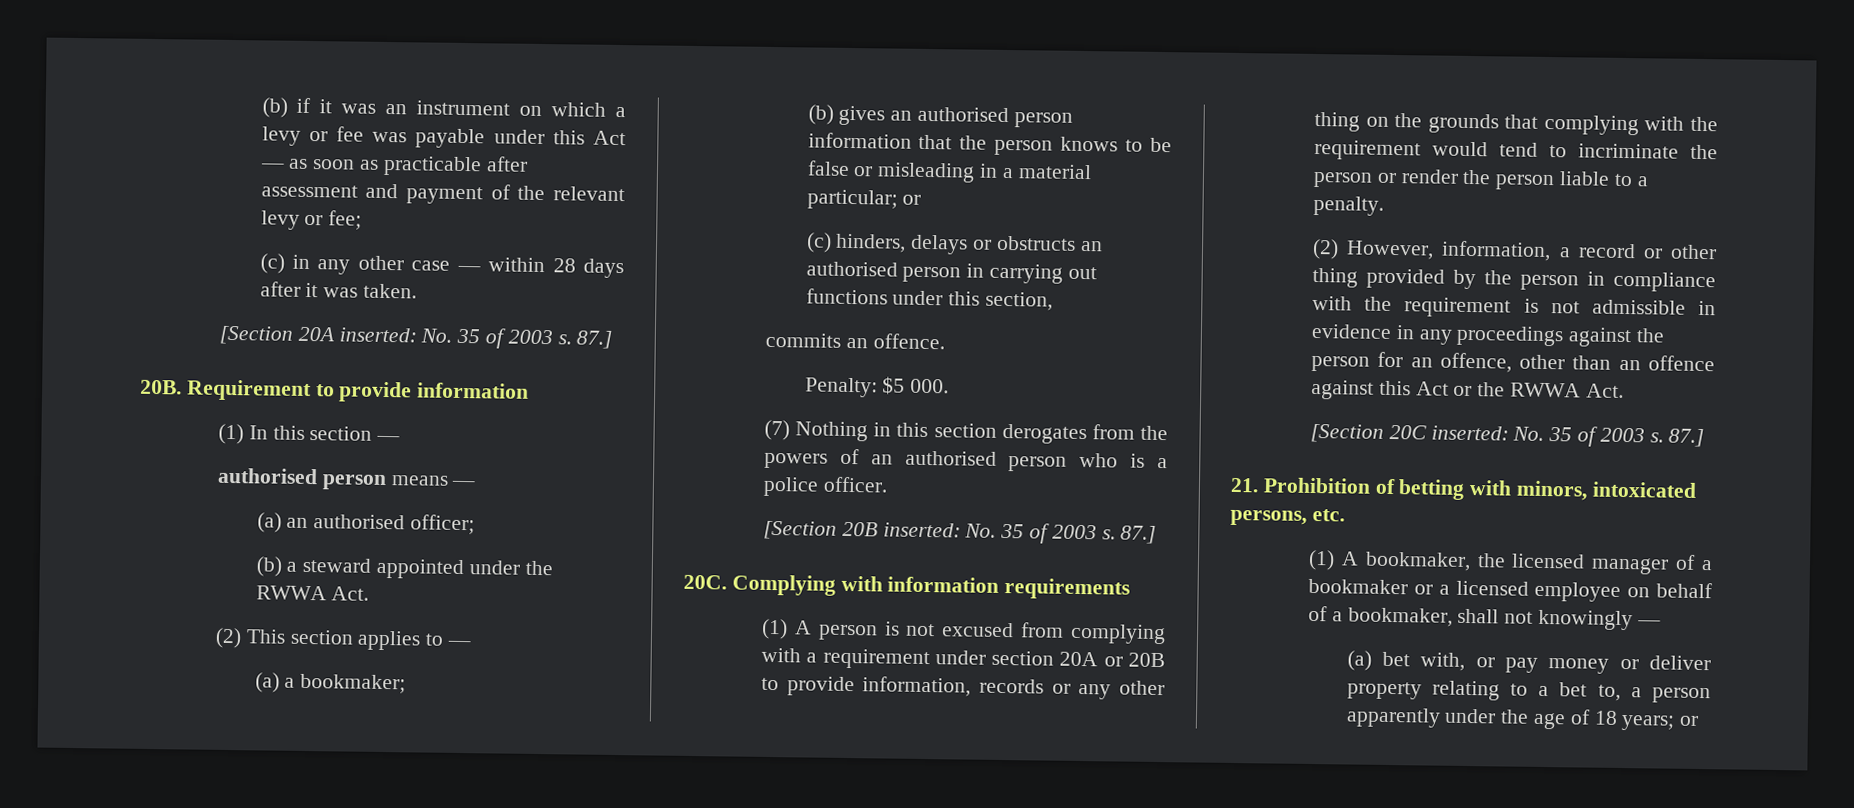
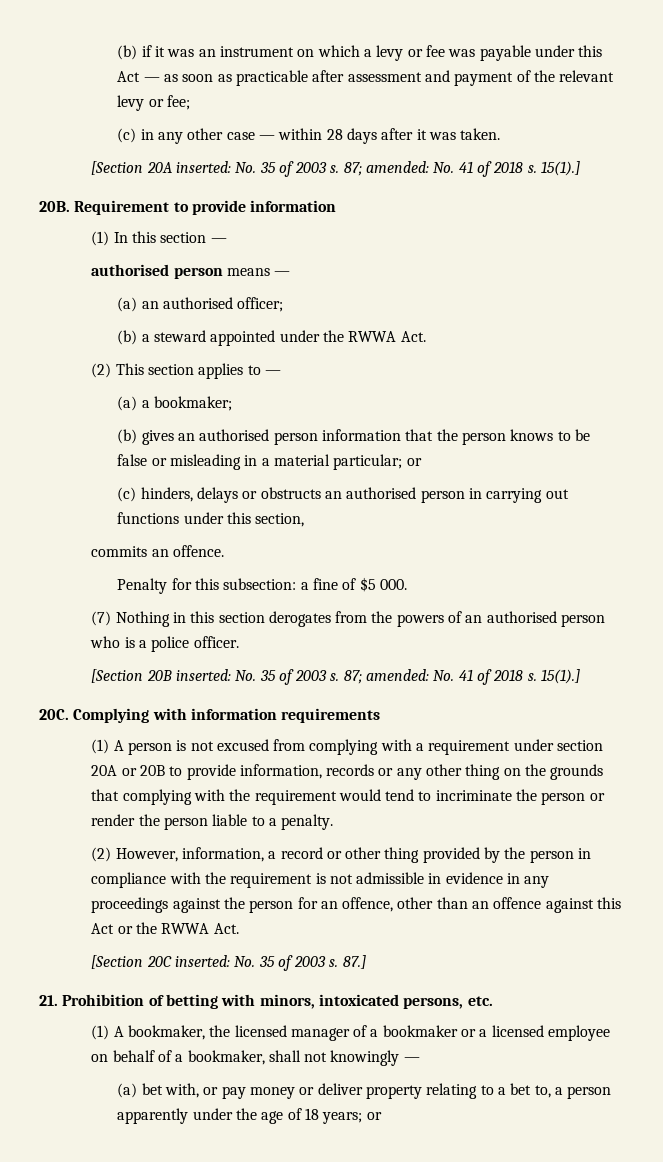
[576,330,613,349] 87.] -> [343,161,581,177] 87; amended: No. 41 of 2018 s. 15(1).]
[804,377,878,398] Penalty: -> [117,578,357,594] Penalty for this subsection: a fine of
[1120,525,1157,544] 87.] -> [343,669,581,685] 87; amended: No. 41 of 2018 s. 15(1).]

